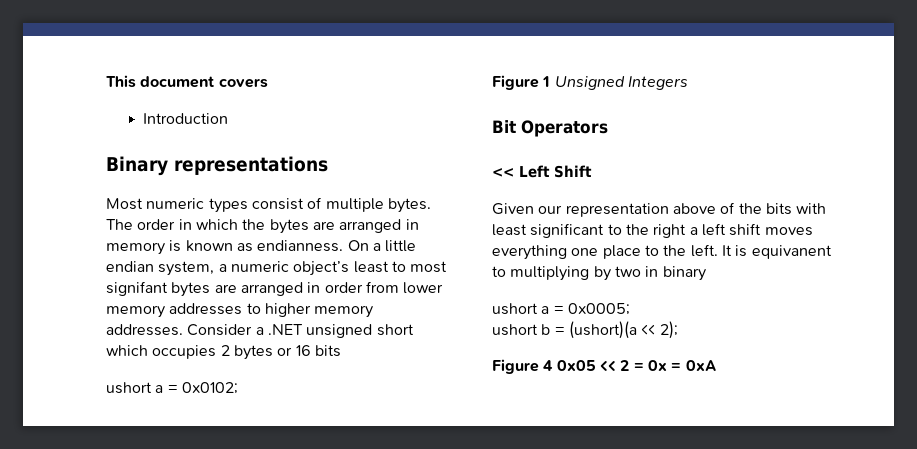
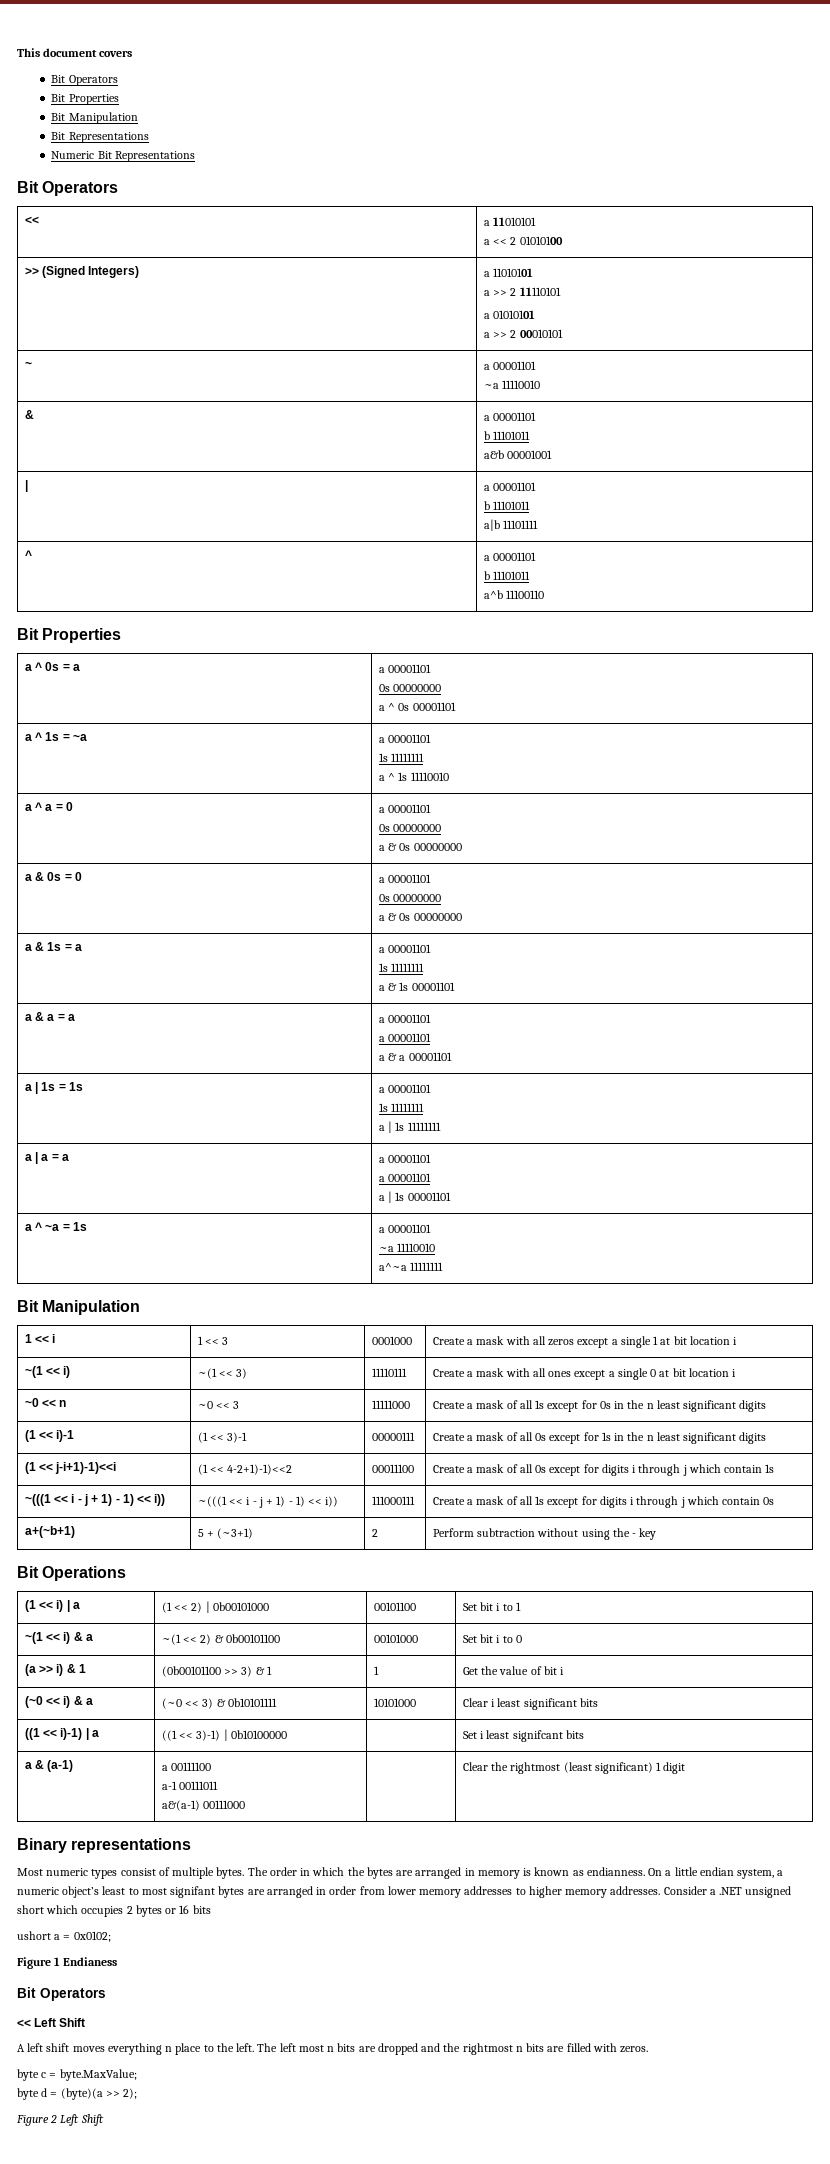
[143,113,229,124] Introduction -> [51,75,118,86] [51,94,119,105] [51,112,138,124] [51,132,149,143] [51,151,195,162] [17,181,119,196] [24,216,39,224] [483,217,537,226] [483,236,563,245] [24,266,140,278] [483,268,534,277] [483,287,561,296] [483,310,536,319] [483,329,563,338] [24,361,32,368] [483,361,537,370] [483,380,541,389] [24,410,34,419] [483,412,537,421] [483,431,531,440] [483,450,553,459] [24,480,28,492] [483,482,537,491] [483,501,531,510] [483,519,539,531] [24,550,32,559] [483,552,537,561] [483,571,531,580] [483,590,545,599] [17,628,122,643] [24,662,80,671] [378,664,432,673] [378,684,442,692] [378,702,456,711] [24,732,87,741] [378,734,432,743] [378,753,425,762] [378,772,449,781] [24,802,73,811] [378,804,432,813] [378,824,442,832] [378,843,462,851] [24,872,82,881] [378,874,432,883] [378,894,442,902] [378,913,462,921] [24,942,82,951] [378,944,432,953] [378,963,425,972] [378,982,455,991] [24,1012,75,1021] [378,1014,432,1023] [378,1033,432,1042] [378,1052,452,1061] [24,1082,83,1094] [378,1084,432,1093] [378,1103,425,1112] [378,1121,441,1133] [24,1152,69,1164] [378,1154,432,1163] [378,1173,432,1182] [378,1191,451,1203] [24,1222,87,1231] [378,1224,432,1233] [378,1243,436,1252] [378,1262,444,1271] [17,1300,141,1315] [24,1334,56,1343] [197,1336,229,1345] [371,1336,412,1345] [432,1336,737,1348] [24,1366,71,1378] [197,1368,248,1379] [371,1368,407,1377] [432,1368,736,1380] [24,1398,67,1407] [197,1401,240,1409] [371,1400,410,1409] [432,1400,767,1412] [24,1430,75,1442] [197,1432,248,1443] [371,1432,415,1441] [432,1432,767,1444] [24,1462,117,1474] [197,1464,293,1475] [371,1464,414,1473] [432,1464,775,1476] [24,1494,166,1506] [197,1496,339,1508] [371,1496,415,1505] [432,1496,775,1508] [24,1526,75,1538] [197,1528,254,1539] [371,1529,378,1537] [432,1528,657,1540] [17,1566,127,1581] [24,1600,80,1612] [161,1601,269,1613] [373,1602,416,1611] [462,1602,521,1611] [24,1632,93,1644] [161,1634,280,1645] [373,1634,418,1643] [462,1634,522,1643] [24,1664,86,1676] [161,1666,272,1677] [373,1666,379,1675] [462,1666,565,1675] [24,1696,93,1708] [161,1698,277,1709] [373,1698,416,1707] [462,1698,598,1710] [24,1728,99,1740] [161,1729,287,1741] [462,1730,584,1742] [24,1760,74,1772] [161,1762,212,1771] [161,1781,219,1790] [161,1800,246,1811] [462,1762,686,1774] Bit Operators // Bit Properties // Bit Manipulation // Bit Representations // Numeric Bit Representations // Bit Operators // << | a 11010101 // a << 2 01010100 // >> (Signed Integers) | a 11010101 // a >> 2 11110101 // a 01010101 // a >> 2 00010101 // ~ | a 00001101 // ~a 11110010 // & | a 00001101 // b 11101011 // a&b 00001001 // | | a 00001101 // b 11101011 // a|b 11101111 // ^ | a 00001101 // b 11101011 // a^b 11100110 // Bit Properties // a ^ 0s = a | a 00001101 // 0s 00000000 // a ^ 0s 00001101 // a ^ 1s = ~a | a 00001101 // 1s 11111111 // a ^ 1s 11110010 // a ^ a = 0 | a 00001101 // 0s 00000000 // a & 0s 00000000 // a & 0s = 0 | a 00001101 // 0s 00000000 // a & 0s 00000000 // a & 1s = a | a 00001101 // 1s 11111111 // a & 1s 00001101 // a & a = a | a 00001101 // a 00001101 // a & a 00001101 // a | 1s = 1s | a 00001101 // 1s 11111111 // a | 1s 11111111 // a | a = a | a 00001101 // a 00001101 // a | 1s 00001101 // a ^ ~a = 1s | a 00001101 // ~a 11110010 // a^~a 11111111 // Bit Manipulation // 1 << i | 1 << 3 | 0001000 | Create a mask with all zeros except a single 1 at bit location i // ~(1 << i) | ~(1 << 3) | 11110111 | Create a mask with all ones except a single 0 at bit location i // ~0 << n | ~0 << 3 | 11111000 | Create a mask of all 1s except for 0s in the n least significant digits // (1 << i)-1 | (1 << 3)-1 | 00000111 | Create a mask of all 0s except for 1s in the n least significant digits // (1 << j-i+1)-1)<<i | (1 << 4-2+1)-1)<<2 | 00011100 | Create a mask of all 0s except for digits i through j which contain 1s // ~(((1 << i - j + 1) - 1) << i)) | ~(((1 << i - j + 1) - 1) << i)) | 111000111 | Create a mask of all 1s except for digits i through j which contain 0s // a+(~b+1) | 5 + (~3+1) | 2 | Perform subtraction without using the - key // Bit Operations // (1 << i) | a | (1 << 2) | 0b00101000 | 00101100 | Set bit i to 1 // ~(1 << i) & a | ~(1 << 2) & 0b00101100 | 00101000 | Set bit i to 0 // (a >> i) & 1 | (0b00101100 >> 3) & 1 | 1 | Get the value of bit i // (~0 << i) & a | (~0 << 3) & 0b10101111 | 10101000 | Clear i least significant bits // ((1 << i)-1) | a | ((1 << 3)-1) | 0b10100000 | | Set i least signifcant bits // a & (a-1) | a 00111100 // a-1 00111011 // a&(a-1) 00111000 | | Clear the rightmost (least significant) 1 digit
[554,76,688,90] Unsigned Integers -> [63,1957,118,1966] Endianess
[492,202,827,217] [492,223,698,238] Given our representation above of the bits with least significant to the right a -> [17,2044,25,2052] A
[571,248,599,256] one -> [165,2046,173,2052] n
[721,245,832,259] [492,266,706,281] [492,303,630,315] [492,321,678,339] [492,359,716,374] It is equivanent to multiplying by two in binary // ushort a = 0x0005; // ushort b = (ushort)(a << 2); // Figure 4 0x05 << 2 = 0x = 0xA -> [257,2043,649,2055] [17,2069,137,2081] [17,2088,138,2100] [16,2114,104,2126] The left most n bits are dropped and the rightmost n bits are filled with zeros. // byte c = byte.MaxValue; // byte d = (byte)(a >> 2); // Figure 2 Left Shift

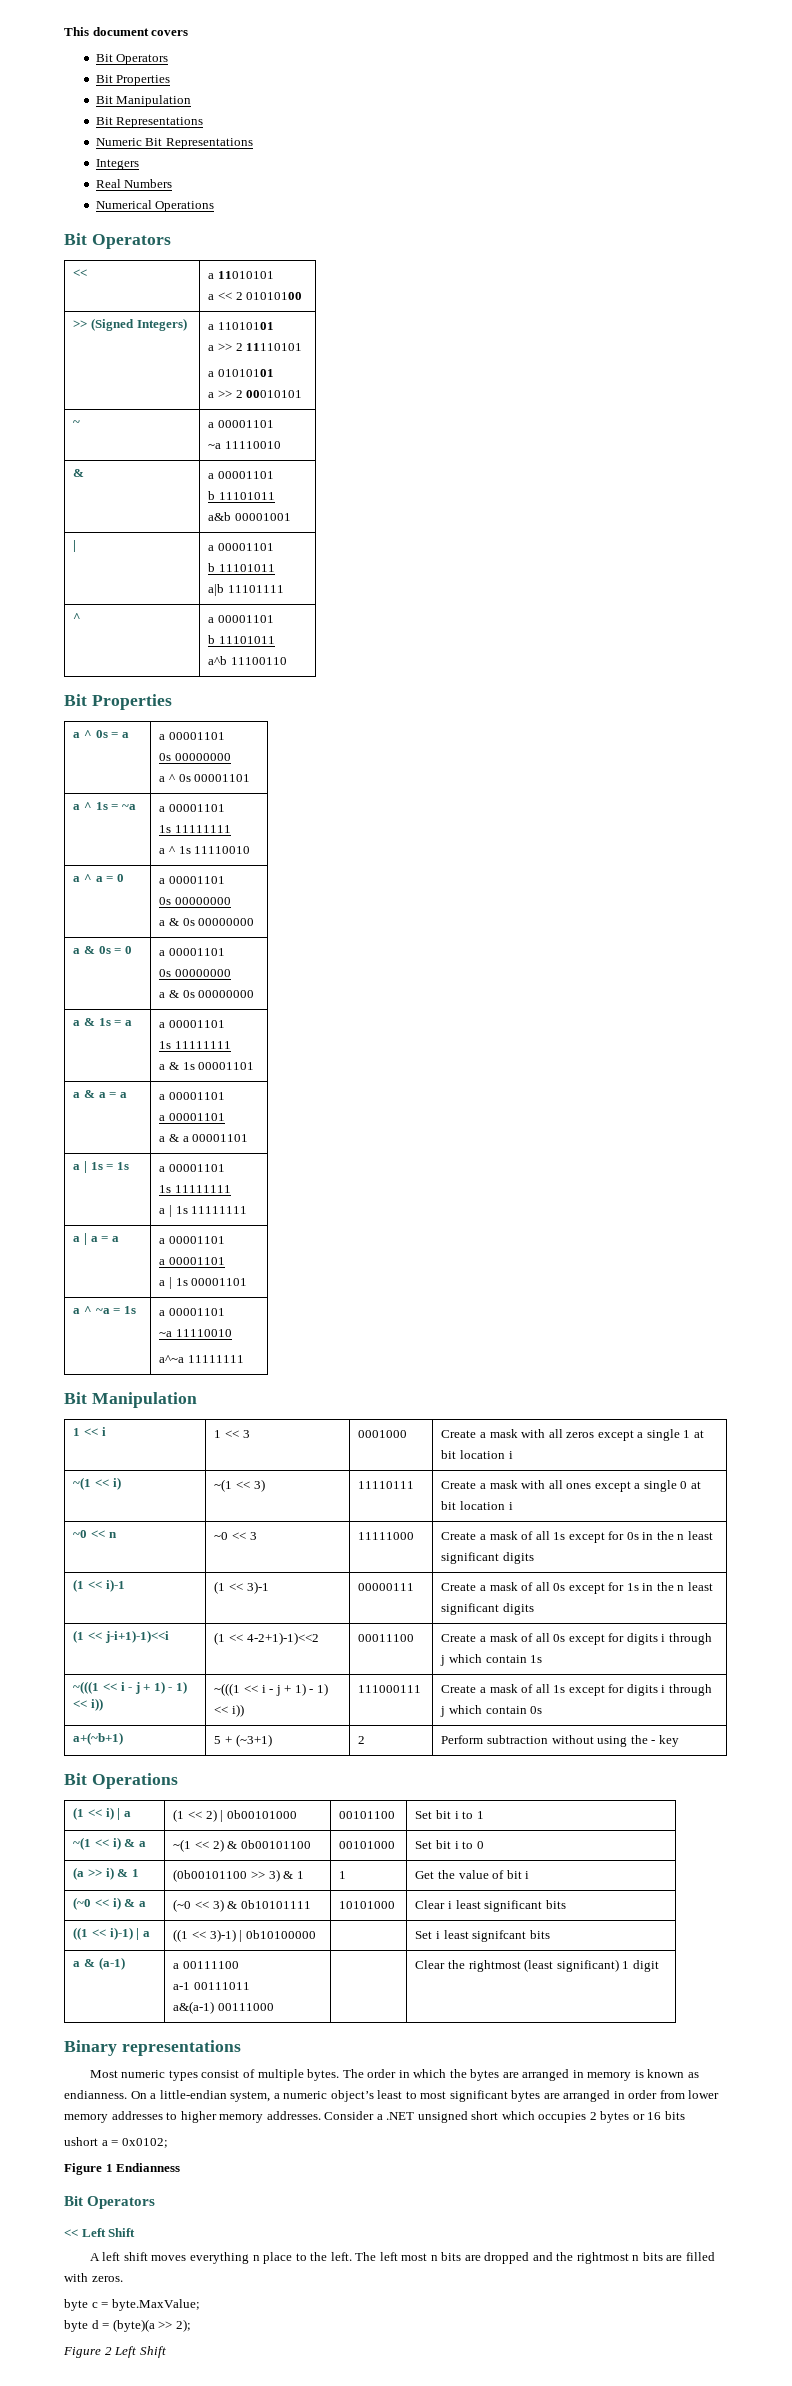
(195, 156) none -> [95,159,139,170] [95,179,173,188] [95,200,215,212] // Integers // Real Numbers // Numerical Operations
[674,1867,734,1876] little endian -> [159,2090,227,2099] little-endian
[170,1886,216,1898] signifant -> [449,2090,508,2102] significant
[63,1957,118,1966] Endianess -> [116,2163,181,2172] Endianness

